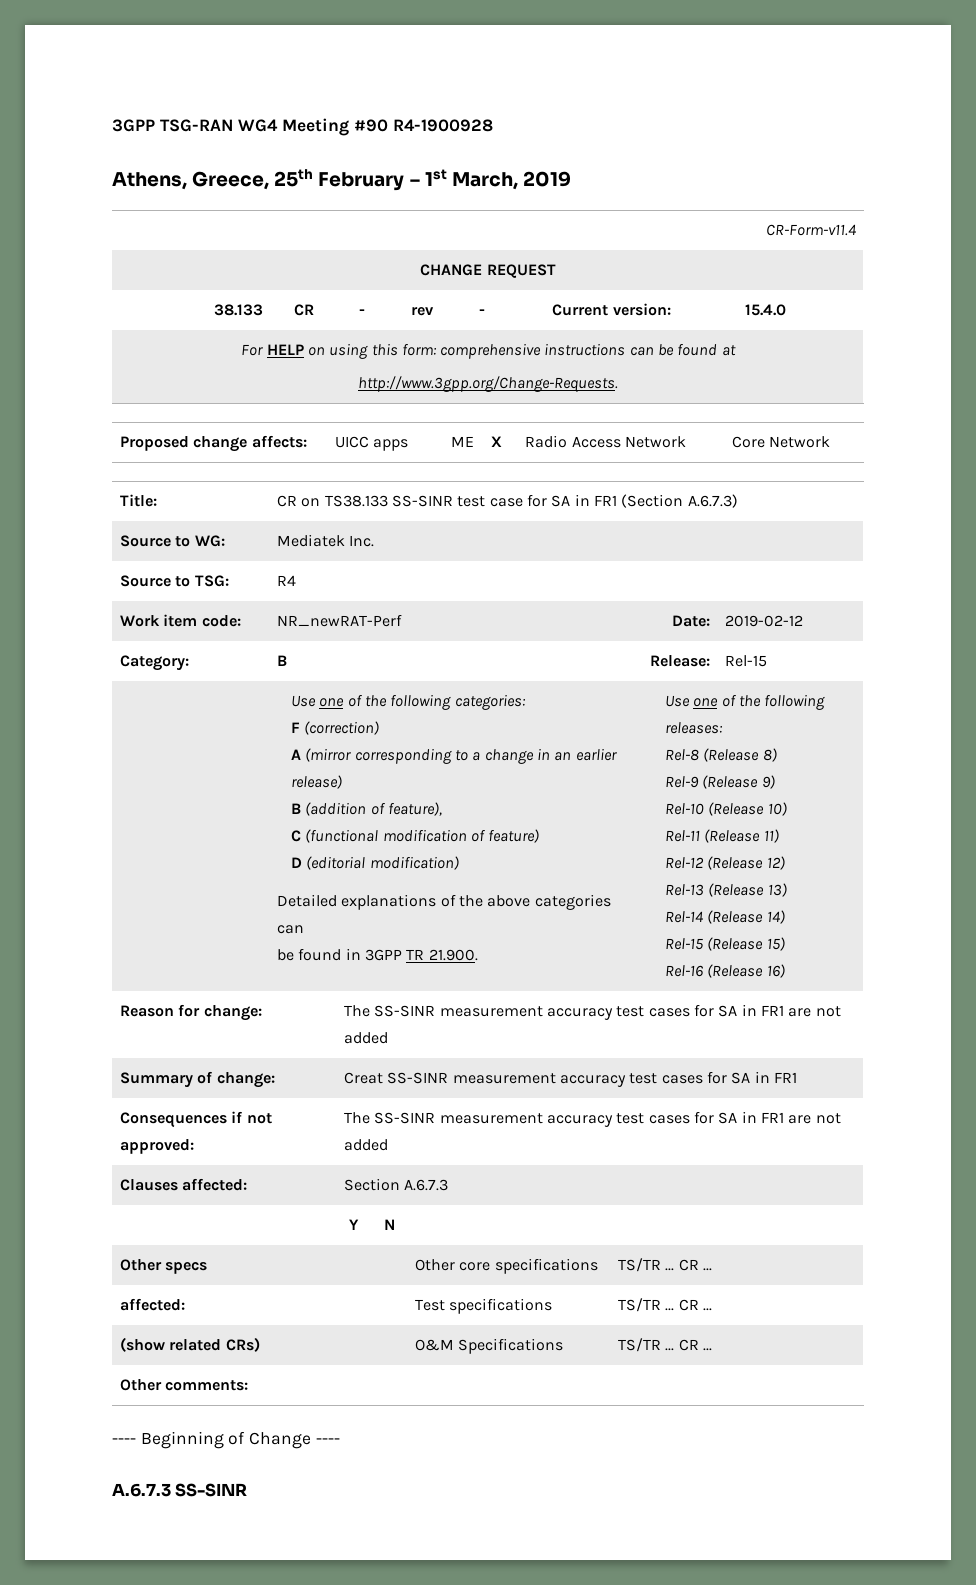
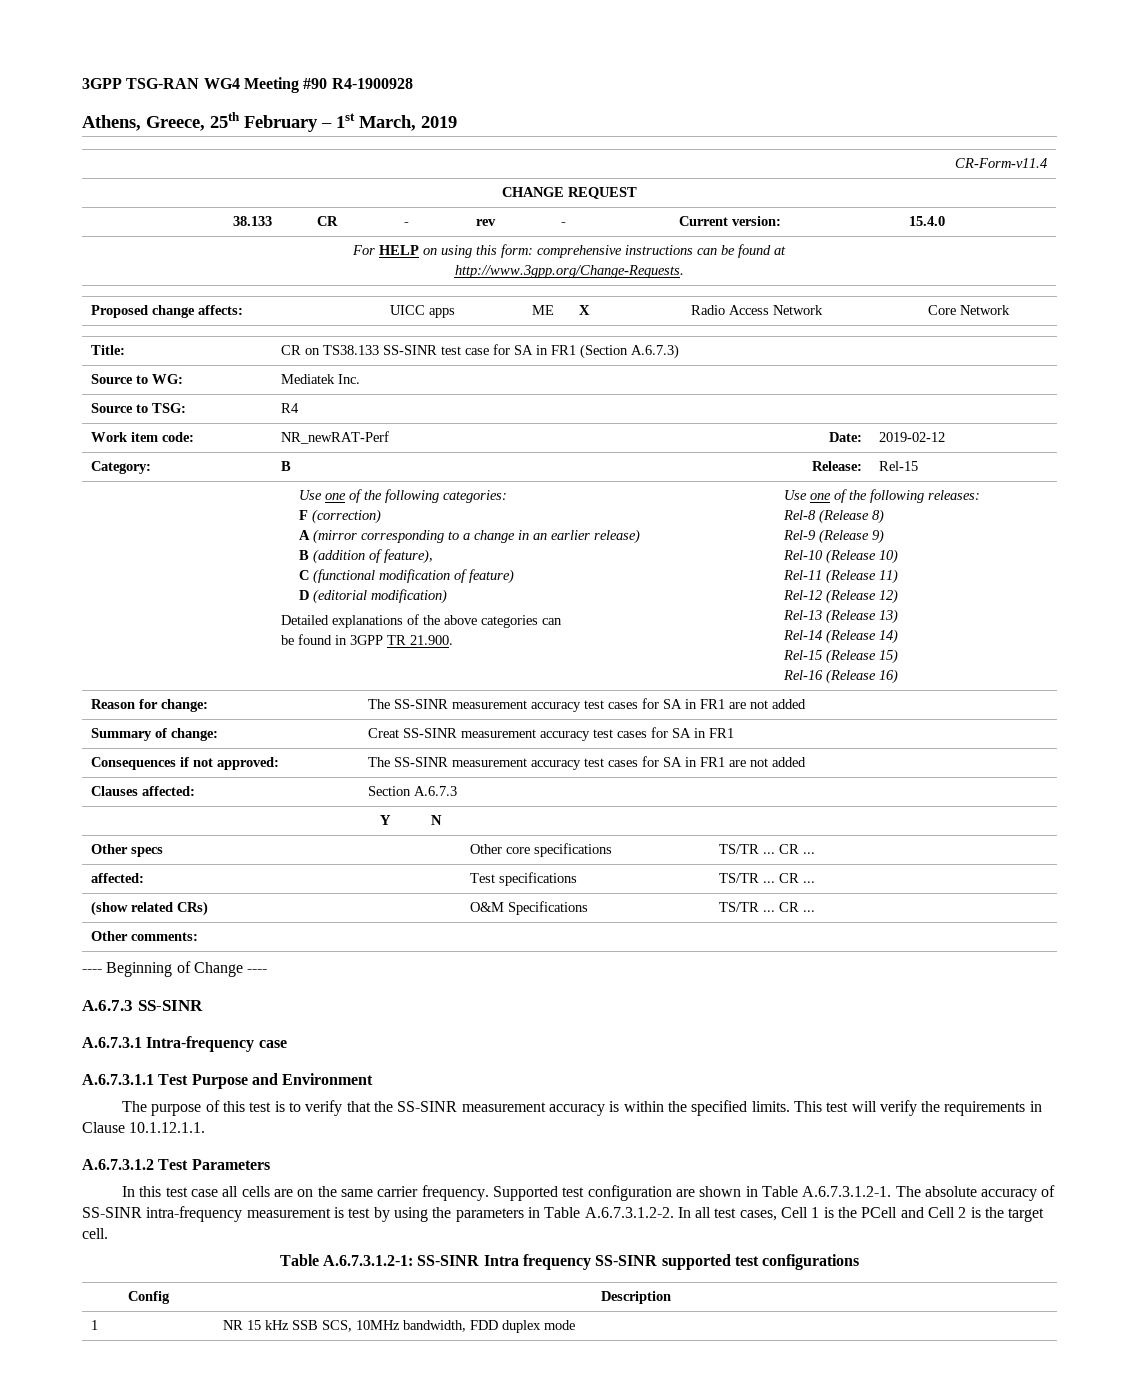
(248, 1490) none -> [82,1036,287,1052] [82,1073,374,1089] [122,1100,1042,1116] [82,1122,206,1133] [82,1159,270,1170] [122,1185,1056,1201] [82,1206,1045,1222] [82,1228,108,1239] [279,1254,860,1270] [128,1291,170,1304] [600,1291,671,1304] [90,1320,98,1330] [222,1320,575,1333] // A.6.7.3.1 Intra-frequency case // A.6.7.3.1.1 Test Purpose and Environment // The purpose of this test is to verify that the SS-SINR measurement accuracy is within the specified limits. This test will verify the requirements in Clause 10.1.12.1.1. // A.6.7.3.1.2 Test Parameters // In this test case all cells are on the same carrier frequency. Supported test configuration are shown in Table A.6.7.3.1.2-1. The absolute accuracy of SS-SINR intra-frequency measurement is test by using the parameters in Table A.6.7.3.1.2-2. In all test cases, Cell 1 is the PCell and Cell 2 is the target cell. // Table A.6.7.3.1.2-1: SS-SINR Intra frequency SS-SINR supported test configurations // Config | Description // 1 | NR 15 kHz SSB SCS, 10MHz bandwidth, FDD duplex mode

